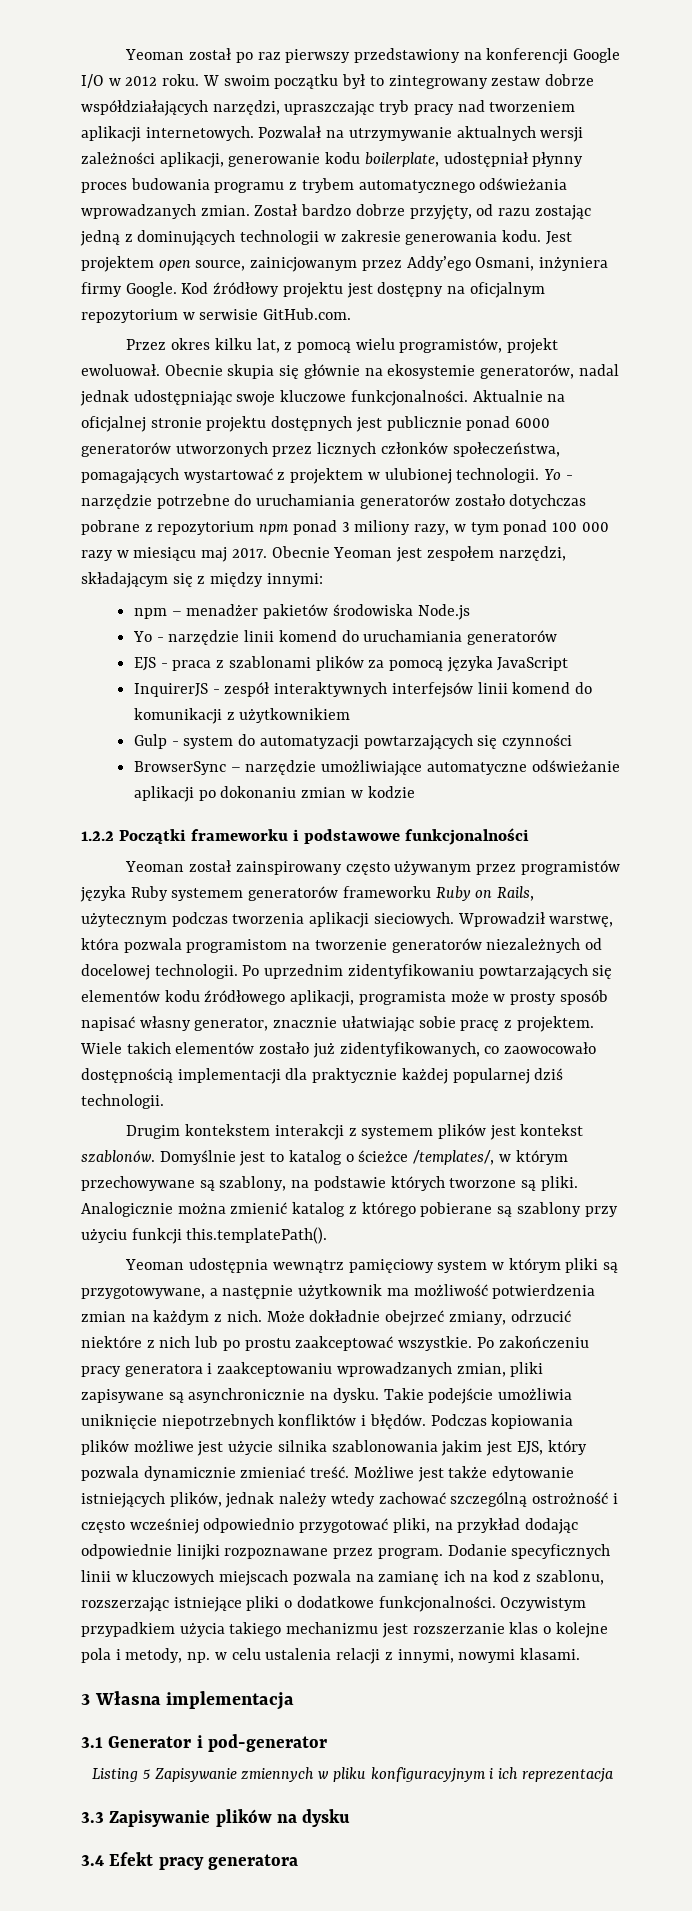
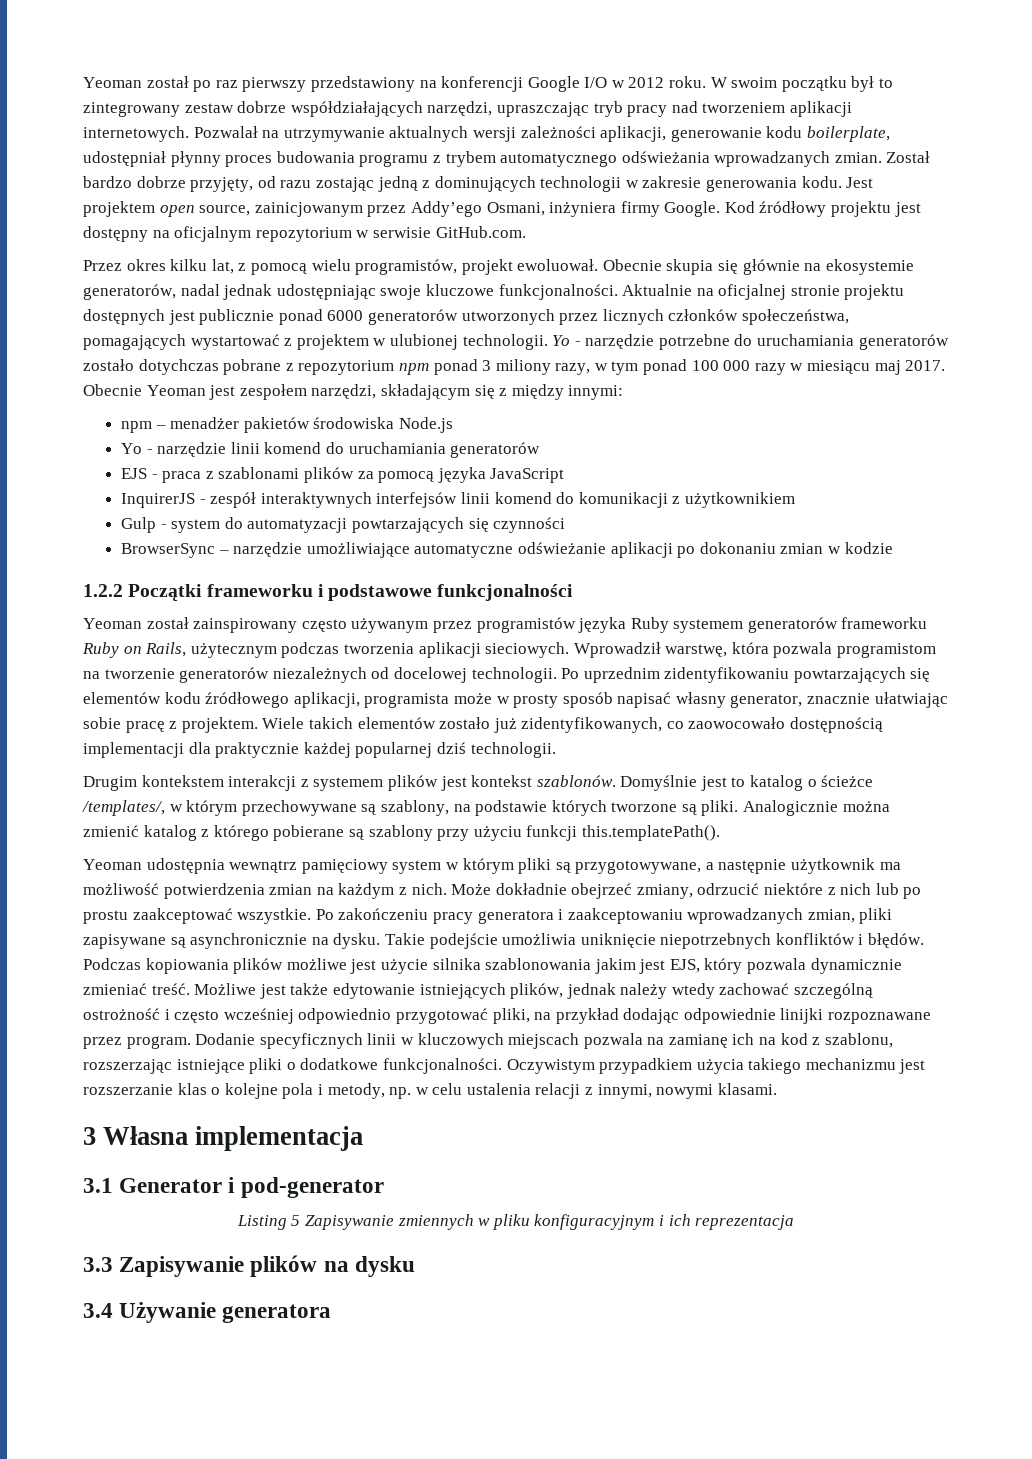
[109,1852,204,1870] Efekt pracy -> [119,1302,217,1323] Używanie

